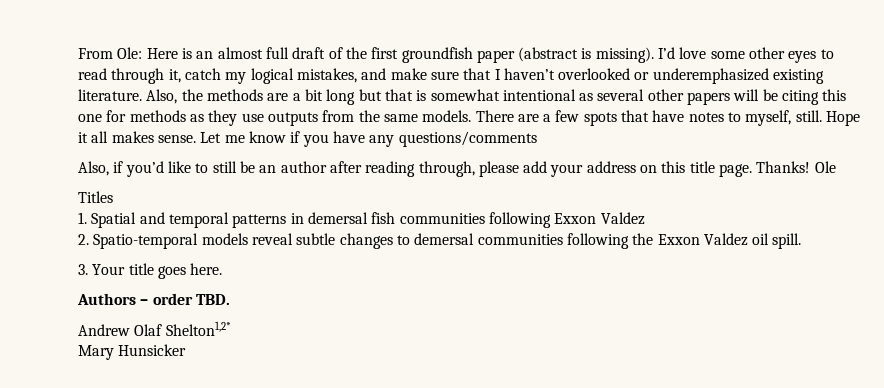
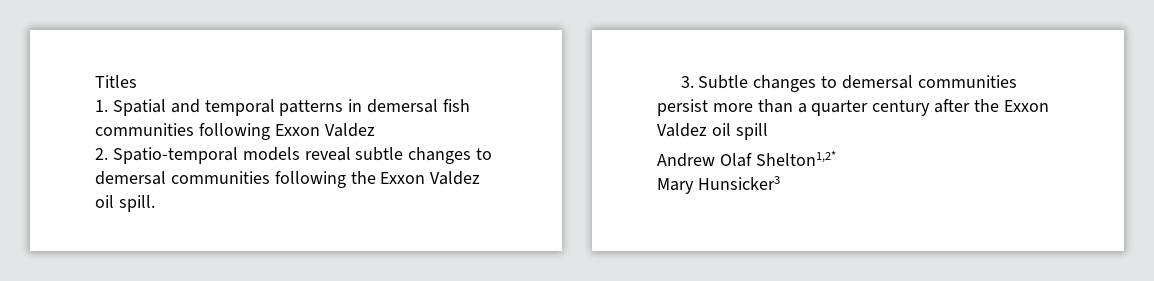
[78,47,834,63] [78,68,825,84] [78,89,847,105] [78,110,861,126] [78,131,537,147] [78,161,836,177] From Ole: Here is an almost full draft of the first groundfish paper (abstract is missing). I’d love some other eyes to read through it, catch my logical mistakes, and make sure that I haven’t overlooked or underemphasized existing literature. Also, the methods are a bit long but that is somewhat intentional as several other papers will be citing this one for methods as they use outputs from the same models. There are a few spots that have notes to myself, still. Hope it all makes sense. Let me know if you have any questions/comments // Also, if you’d like to still be an author after reading through, please add your address on this title page. Thanks! Ole // -> (95, 81) none
[92,263,223,279] [77,293,230,305] Your title goes here. // Authors – order TBD. -> [698,75,1017,92] [657,99,1049,116] [657,123,768,140] Subtle changes to demersal communities persist more than a quarter century after the Exxon Valdez oil spill
[118,344,187,356] Hunsicker -> [697,176,780,190] Hunsicker3

